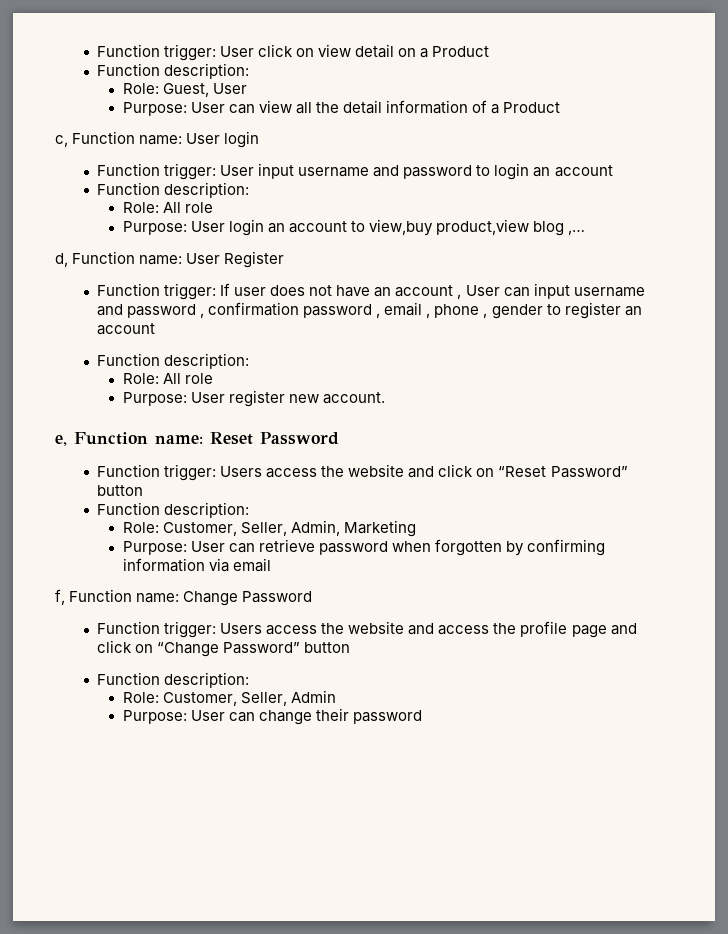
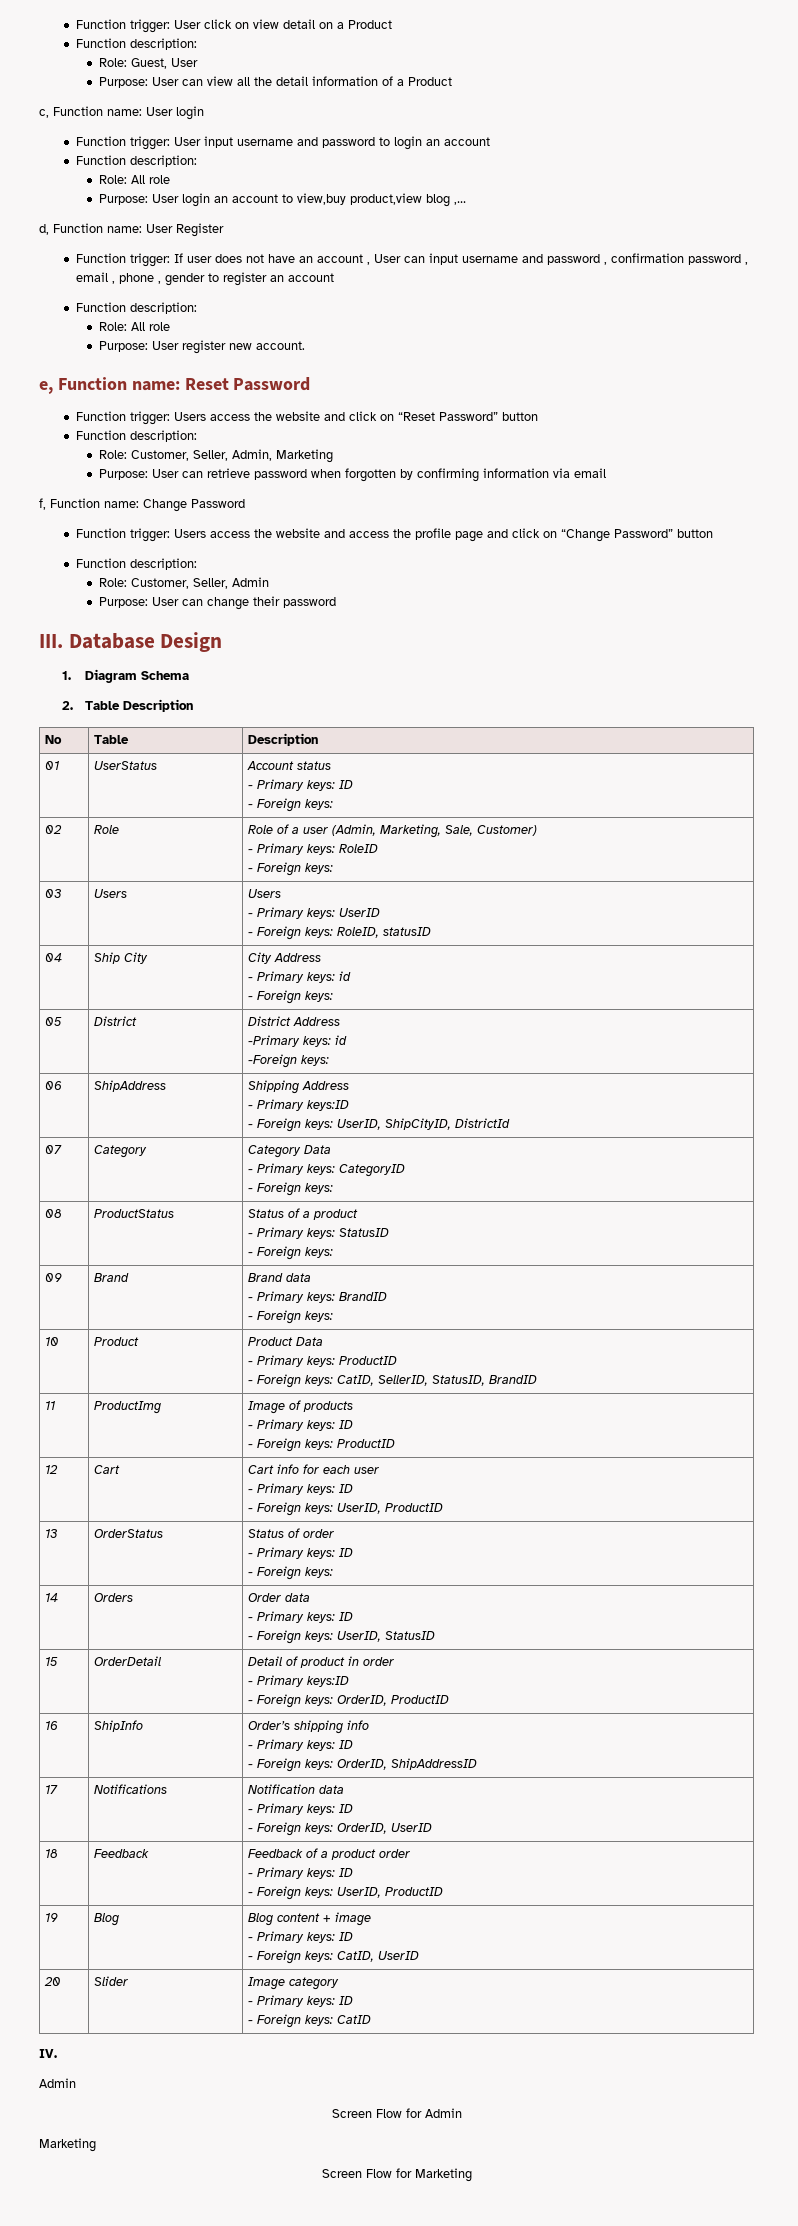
(422, 717) none -> [39,632,223,652] [61,669,189,683] [61,699,193,712] [44,735,62,744] [93,735,129,744] [247,733,318,746] [44,761,59,770] [93,761,157,770] [246,761,331,770] [247,779,353,791] [247,798,333,812] [44,825,62,834] [93,825,119,834] [247,824,537,838] [247,843,378,855] [247,862,333,876] [44,889,62,898] [93,889,127,898] [247,889,281,898] [247,907,380,919] [247,926,431,940] [44,953,62,962] [93,952,148,964] [247,952,321,964] [247,971,351,983] [247,990,333,1004] [44,1017,62,1026] [93,1016,137,1026] [247,1016,340,1026] [247,1035,347,1047] [247,1054,329,1068] [44,1081,62,1090] [93,1080,166,1092] [247,1080,349,1094] [247,1099,349,1111] [247,1118,510,1132] [44,1145,62,1154] [93,1145,147,1158] [247,1145,331,1158] [247,1163,405,1177] [247,1182,333,1196] [44,1209,62,1218] [93,1209,174,1218] [247,1208,358,1220] [247,1227,389,1239] [247,1246,333,1260] [44,1273,62,1282] [93,1273,129,1282] [247,1273,311,1282] [247,1291,387,1303] [247,1310,333,1324] [44,1337,59,1346] [93,1337,139,1346] [247,1337,323,1346] [247,1355,397,1367] [247,1374,537,1388] [44,1401,55,1410] [93,1401,161,1414] [247,1400,353,1414] [247,1419,353,1431] [247,1438,395,1452] [44,1465,58,1474] [93,1465,120,1474] [247,1464,379,1474] [247,1483,353,1495] [247,1502,443,1516] [44,1529,58,1538] [93,1529,163,1538] [247,1528,334,1538] [247,1547,353,1559] [247,1566,333,1580] [44,1593,58,1602] [93,1593,133,1602] [247,1593,310,1602] [247,1611,353,1623] [247,1630,435,1644] [44,1657,58,1666] [93,1656,162,1666] [247,1656,394,1668] [247,1675,349,1687] [247,1694,449,1708] [44,1721,58,1730] [93,1720,143,1732] [247,1720,369,1734] [247,1739,353,1751] [247,1758,477,1772] [44,1785,58,1794] [93,1784,167,1794] [247,1784,344,1794] [247,1803,353,1815] [247,1822,432,1836] [44,1849,58,1858] [93,1849,149,1858] [247,1848,410,1860] [247,1867,353,1879] [247,1886,443,1900] [44,1913,58,1922] [93,1913,119,1926] [247,1912,371,1926] [247,1931,353,1943] [247,1950,419,1964] [43,1977,61,1986] [93,1976,128,1986] [247,1977,339,1990] [247,1995,353,2007] [247,2014,371,2028] [39,2049,57,2058] [39,2078,76,2088] [331,2108,462,2118] [39,2138,96,2152] [321,2168,472,2182] // III. Database Design // 1. Diagram Schema // 2. Table Description // No | Table | Description // 01 | UserStatus | Account status // - Primary keys: ID // - Foreign keys: // 02 | Role | Role of a user (Admin, Marketing, Sale, Customer) // - Primary keys: RoleID // - Foreign keys: // 03 | Users | Users // - Primary keys: UserID // - Foreign keys: RoleID, statusID // 04 | Ship City | City Address // - Primary keys: id // - Foreign keys: // 05 | District | District Address // -Primary keys: id // -Foreign keys: // 06 | ShipAddress | Shipping Address // - Primary keys:ID // - Foreign keys: UserID, ShipCityID, DistrictId // 07 | Category | Category Data // - Primary keys: CategoryID // - Foreign keys: // 08 | ProductStatus | Status of a product // - Primary keys: StatusID // - Foreign keys: // 09 | Brand | Brand data // - Primary keys: BrandID // - Foreign keys: // 10 | Product | Product Data // - Primary keys: ProductID // - Foreign keys: CatID, SellerID, StatusID, BrandID // 11 | ProductImg | Image of products // - Primary keys: ID // - Foreign keys: ProductID // 12 | Cart | Cart info for each user // - Primary keys: ID // - Foreign keys: UserID, ProductID // 13 | OrderStatus | Status of order // - Primary keys: ID // - Foreign keys: // 14 | Orders | Order data // - Primary keys: ID // - Foreign keys: UserID, StatusID // 15 | OrderDetail | Detail of product in order // - Primary keys:ID // - Foreign keys: OrderID, ProductID // 16 | ShipInfo | Order’s shipping info // - Primary keys: ID // - Foreign keys: OrderID, ShipAddressID // 17 | Notifications | Notification data // - Primary keys: ID // - Foreign keys: OrderID, UserID // 18 | Feedback | Feedback of a product order // - Primary keys: ID // - Foreign keys: UserID, ProductID // 19 | Blog | Blog content + image // - Primary keys: ID // - Foreign keys: CatID, UserID // 20 | Slider | Image category // - Primary keys: ID // - Foreign keys: CatID // IV. // Admin // Screen Flow for Admin // Marketing // Screen Flow for Marketing

